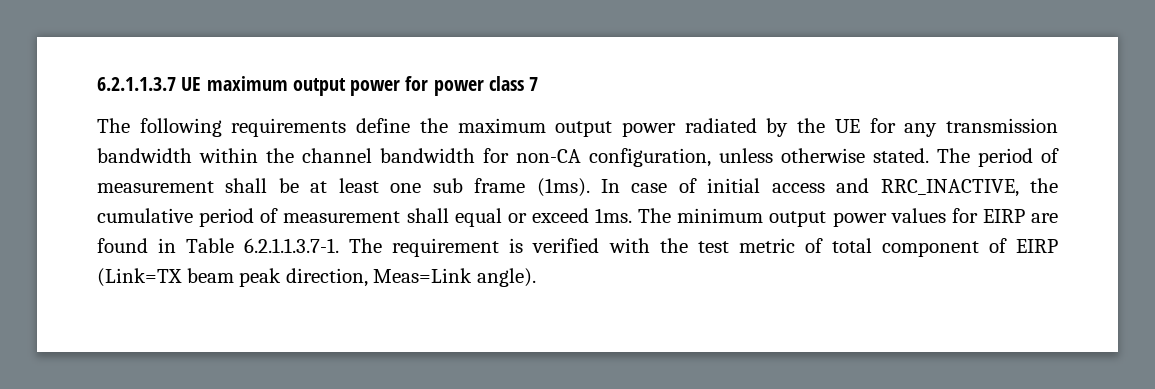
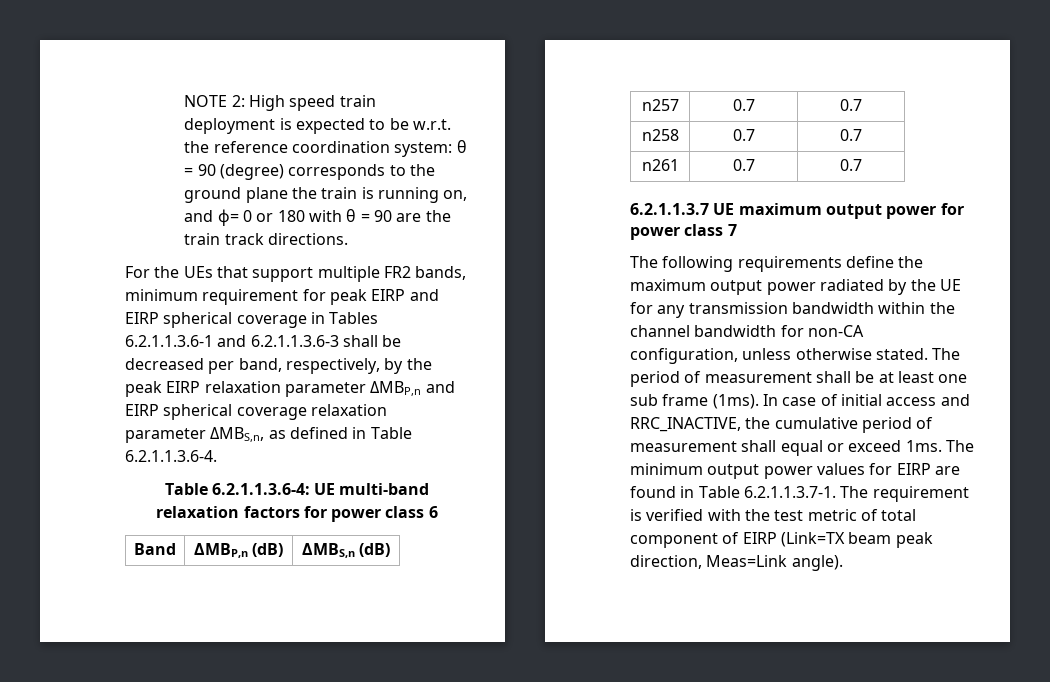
(97, 84) none -> [184,95,376,111] [184,118,451,134] [184,140,467,157] [184,164,435,180] [184,187,468,203] [184,209,451,226] [184,233,348,245] [125,266,467,282] [125,289,439,305] [125,312,379,328] [125,335,402,347] [125,358,432,374] [125,381,455,397] [125,404,387,420] [125,427,412,443] [125,450,217,462] [164,483,430,495] [156,506,438,522] [134,543,176,555] [193,543,284,558] [301,543,391,558] [641,99,679,111] [732,99,755,111] [840,99,862,111] [641,129,679,141] [732,129,755,141] [840,129,862,141] [641,159,679,171] [732,159,755,171] [840,159,862,171] NOTE 2: High speed train deployment is expected to be w.r.t. the reference coordination system: θ = 90 (degree) corresponds to the ground plane the train is running on, and ϕ= 0 or 180 with θ = 90 are the train track directions. // For the UEs that support multiple FR2 bands, minimum requirement for peak EIRP and EIRP spherical coverage in Tables 6.2.1.1.3.6-1 and 6.2.1.1.3.6-3 shall be decreased per band, respectively, by the peak EIRP relaxation parameter ΔMBP,n and EIRP spherical coverage relaxation parameter ΔMBS,n, as defined in Table 6.2.1.1.3.6-4. // Table 6.2.1.1.3.6-4: UE multi-band relaxation factors for power class 6 // Band | ΔMBP,n (dB) | ΔMBS,n (dB) // n257 | 0.7 | 0.7 // n258 | 0.7 | 0.7 // n261 | 0.7 | 0.7 //

